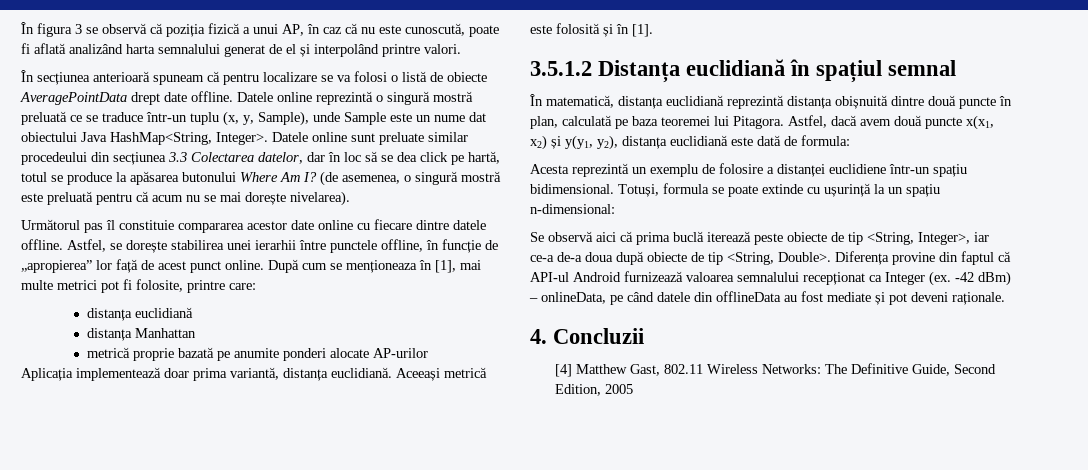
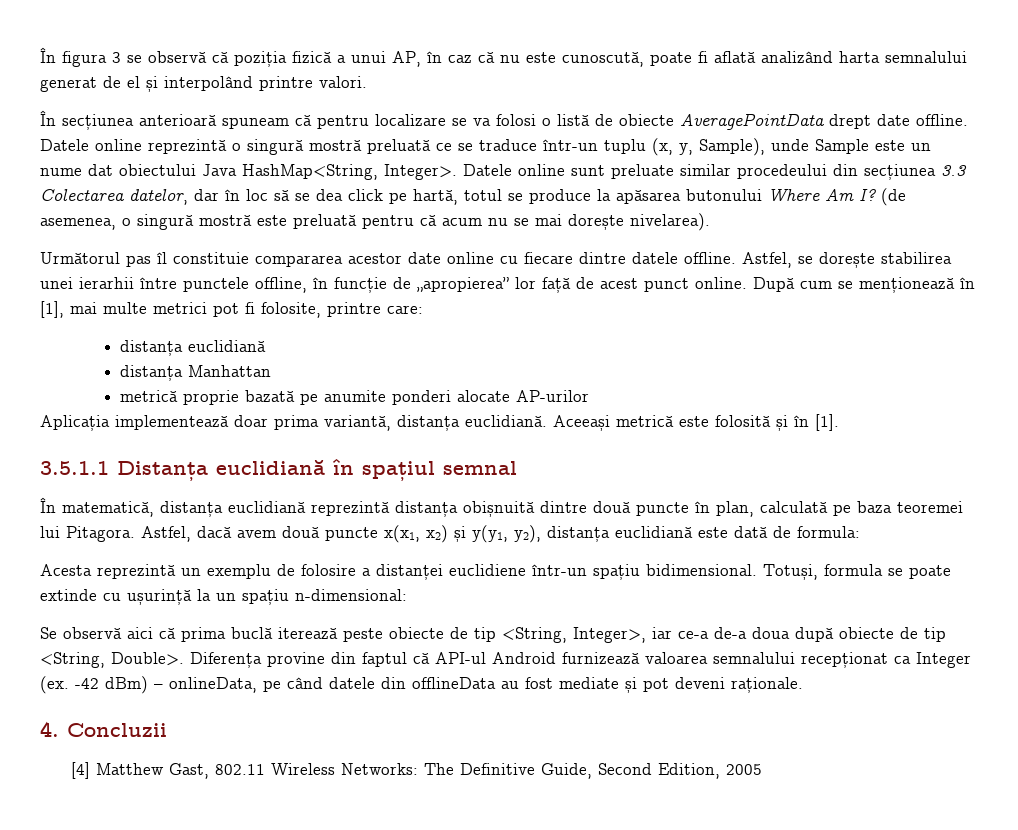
[346,260,417,273] menționeaza -> [859,277,955,293] menționează
[530,61,592,76] 3.5.1.2 -> [40,461,109,475] 3.5.1.1

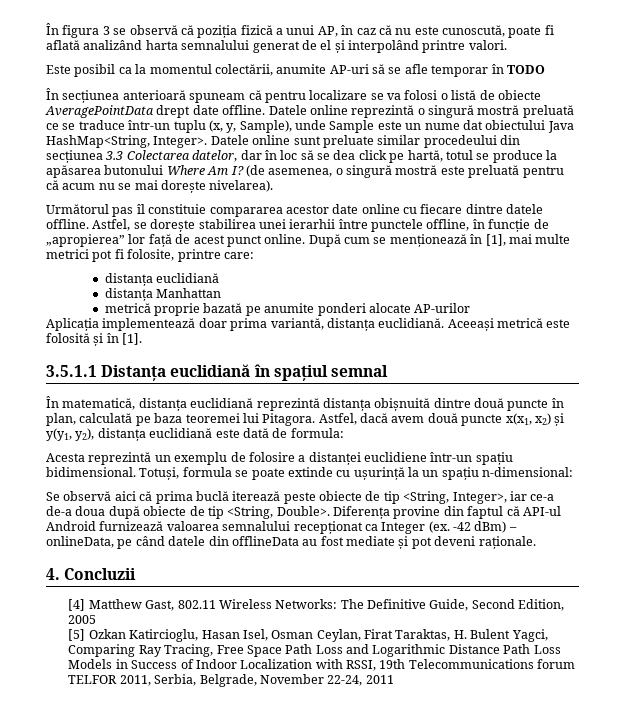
(367, 82) none -> [46,64,545,77] // Este posibil ca la momentul colectării, anumite AP-uri să se afle temporar în TODO
(762, 769) none -> [68,629,548,642] [68,644,561,657] [68,659,576,671] [68,674,394,687] // [5] Ozkan Katircioglu, Hasan Isel, Osman Ceylan, Firat Taraktas, H. Bulent Yagci, Comparing Ray Tracing, Free Space Path Loss and Logarithmic Distance Path Loss Models in Success of Indoor Localization with RSSI, 19th Telecommunications forum TELFOR 2011, Serbia, Belgrade, November 22-24, 2011

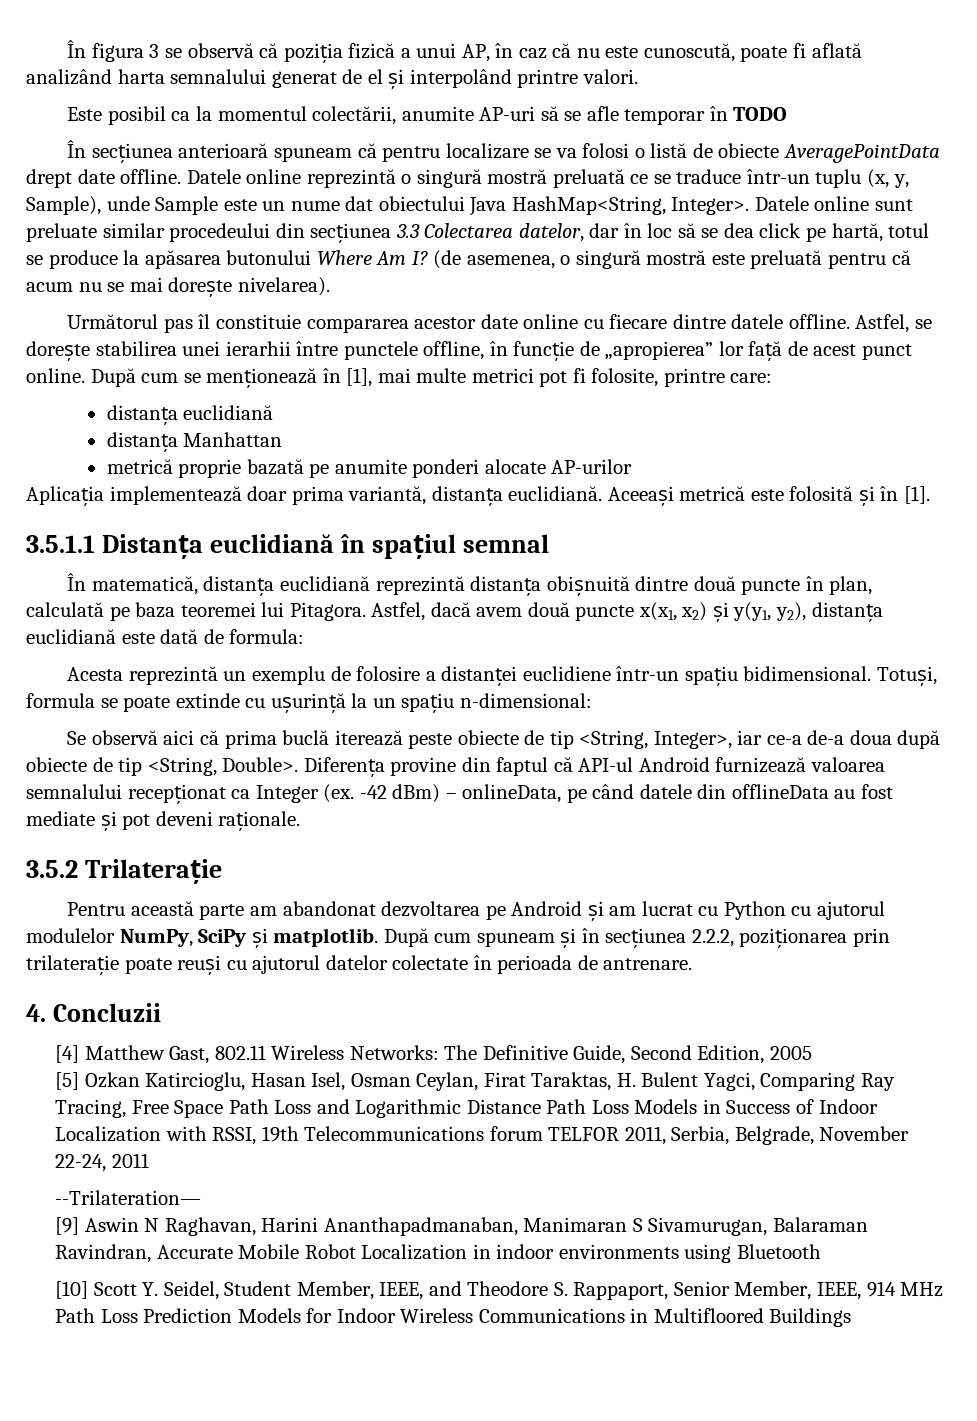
(536, 542) none -> [26,859,223,884] [67,901,885,921] [26,928,890,948] [26,955,693,975] // 3.5.2 Trilaterație // Pentru această parte am abandonat dezvoltarea pe Android și am lucrat cu Python cu ajutorul modulelor NumPy, SciPy și matplotlib. După cum spuneam și în secțiunea 2.2.2, poziționarea prin trilaterație poate reuși cu ajutorul datelor colectate în perioada de antrenare.
(394, 679) none -> [55,1190,202,1205] [55,1217,868,1236] [55,1244,821,1263] [55,1281,944,1300] [55,1308,852,1327] // --Trilateration— // [9] Aswin N Raghavan, Harini Ananthapadmanaban, Manimaran S Sivamurugan, Balaraman Ravindran, Accurate Mobile Robot Localization in indoor environments using Bluetooth // [10] Scott Y. Seidel, Student Member, IEEE, and Theodore S. Rappaport, Senior Member, IEEE, 914 MHz Path Loss Prediction Models for Indoor Wireless Communications in Multifloored Buildings

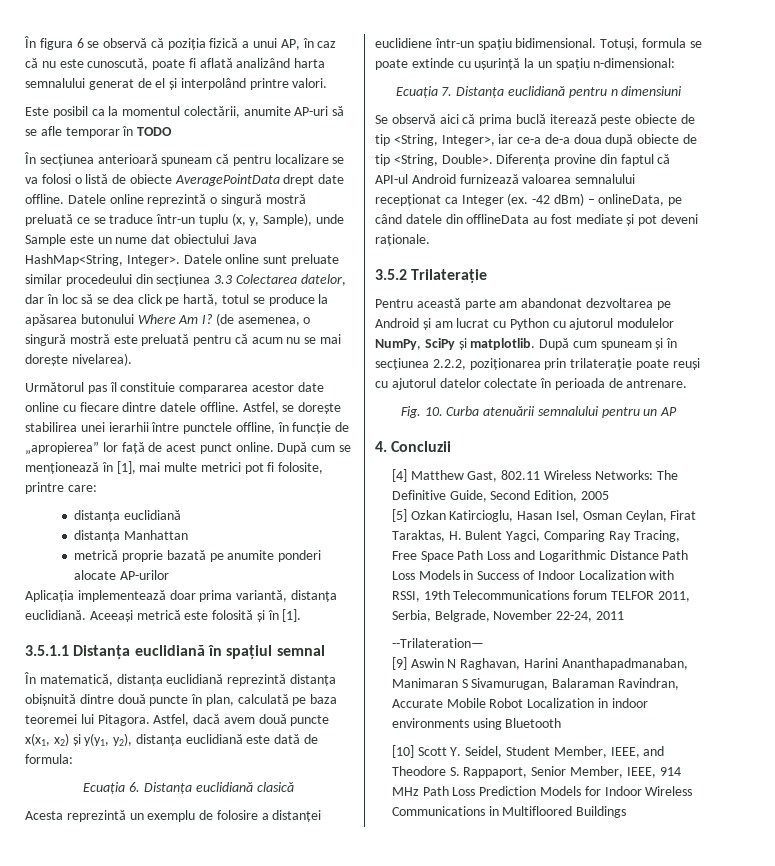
[149,44,160,58] 3 -> [76,38,84,48] 6
(305, 636) none -> [83,782,294,794] // Ecuația 6. Distanța euclidiană clasică
(592, 700) none -> [395,86,683,98] // Ecuația 7. Distanța euclidiană pentru n dimensiuni
(693, 964) none -> [400,406,678,418] // Fig. 10. Curba atenuării semnalului pentru un AP

